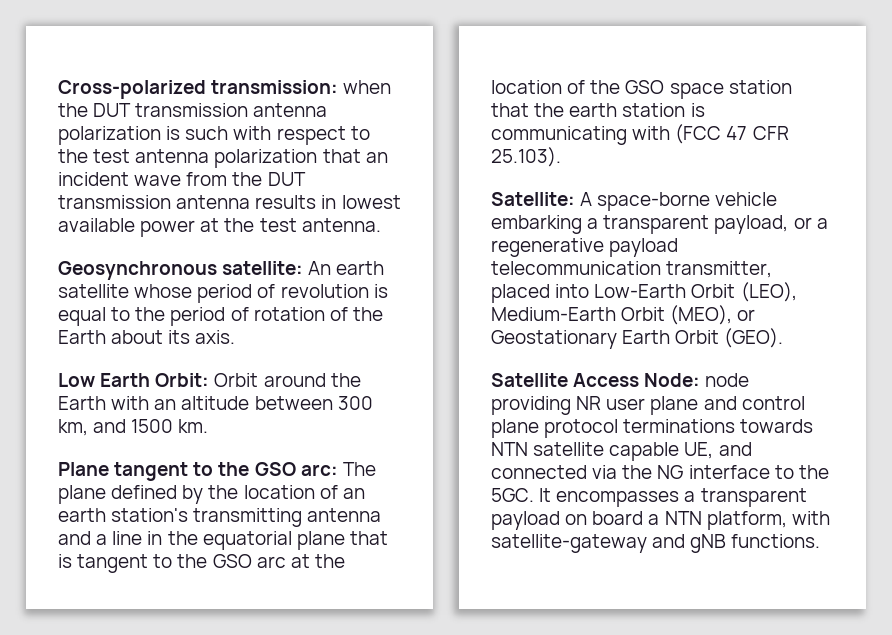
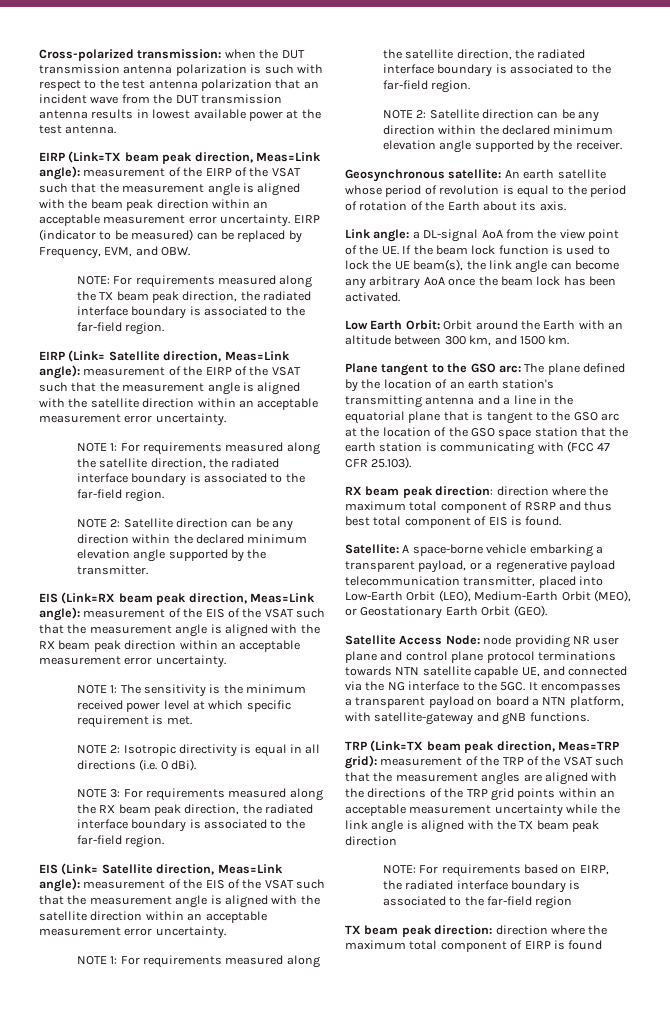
(381, 225) none -> [39,151,321,164] [39,166,301,180] [39,183,301,196] [39,199,269,211] [39,214,320,227] [39,229,302,243] [39,246,191,259] [76,275,313,288] [76,291,312,303] [76,306,305,319] [76,322,165,335] [39,350,290,362] [39,365,301,379] [39,382,301,395] [39,398,319,410] [39,413,226,426] [76,442,320,455] [76,458,280,469] [76,473,305,486] [76,489,165,502] [76,518,294,531] [76,534,308,544] [76,549,267,562] [76,565,148,575] [39,592,315,605] [39,607,325,621] [39,624,320,637] [39,640,301,652] [39,655,226,668] [76,684,307,697] [76,700,291,712] [76,715,192,728] [76,744,321,757] [76,759,196,771] [76,788,323,801] [76,804,314,816] [76,819,305,832] [76,835,165,848] [39,863,283,875] [39,878,325,892] [39,895,320,908] [39,911,267,923] [39,926,226,939] [76,955,320,968] [382,49,586,60] [382,64,611,77] [382,80,471,93] [382,109,600,122] [382,125,614,135] [382,140,622,153] // EIRP (Link=TX beam peak direction, Meas=Link angle): measurement of the EIRP of the VSAT such that the measurement angle is aligned with the beam peak direction within an acceptable measurement error uncertainty. EIRP (indicator to be measured) can be replaced by Frequency, EVM, and OBW. // NOTE: For requirements measured along the TX beam peak direction, the radiated interface boundary is associated to the far-field region. // EIRP (Link= Satellite direction, Meas=Link angle): measurement of the EIRP of the VSAT such that the measurement angle is aligned with the satellite direction within an acceptable measurement error uncertainty. // NOTE 1: For requirements measured along the satellite direction, the radiated interface boundary is associated to the far-field region. // NOTE 2: Satellite direction can be any direction within the declared minimum elevation angle supported by the transmitter. // EIS (Link=RX beam peak direction, Meas=Link angle): measurement of the EIS of the VSAT such that the measurement angle is aligned with the RX beam peak direction within an acceptable measurement error uncertainty. // NOTE 1: The sensitivity is the minimum received power level at which specific requirement is met. // NOTE 2: Isotropic directivity is equal in all directions (i.e. 0 dBi). // NOTE 3: For requirements measured along the RX beam peak direction, the radiated interface boundary is associated to the far-field region. // EIS (Link= Satellite direction, Meas=Link angle): measurement of the EIS of the VSAT such that the measurement angle is aligned with the satellite direction within an acceptable measurement error uncertainty. // NOTE 1: For requirements measured along the satellite direction, the radiated interface boundary is associated to the far-field region. // NOTE 2: Satellite direction can be any direction within the declared minimum elevation angle supported by the receiver.
(236, 337) none -> [345,229,619,242] [345,245,610,255] [345,259,619,273] [345,276,616,289] [345,292,400,302] // Link angle: a DL-signal AoA from the view point of the UE. If the beam lock function is used to lock the UE beam(s), the link angle can become any arbitrary AoA once the beam lock has been activated.
(561, 157) none -> [345,486,609,498] [345,501,613,513] [345,516,562,528] // RX beam peak direction: direction where the maximum total component of RSRP and thus best total component of EIS is found.
(821, 541) none -> [345,740,619,753] [345,755,624,769] [345,772,618,785] [345,788,615,801] [345,804,620,817] [345,820,599,833] [345,836,397,846] [382,864,609,877] [382,880,581,893] [382,896,573,909] [345,925,608,937] [345,940,603,952] // TRP (Link=TX beam peak direction, Meas=TRP grid): measurement of the TRP of the VSAT such that the measurement angles are aligned with the directions of the TRP grid points within an acceptable measurement uncertainty while the link angle is aligned with the TX beam peak direction // NOTE: For requirements based on EIRP, the radiated interface boundary is associated to the far-field region // TX beam peak direction: direction where the maximum total component of EIRP is found

